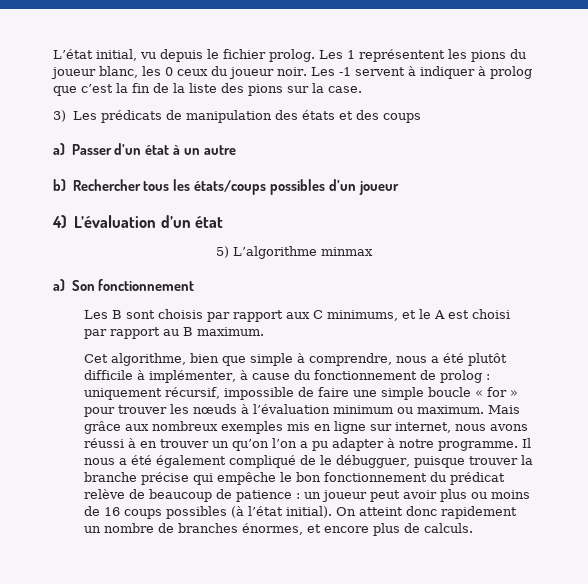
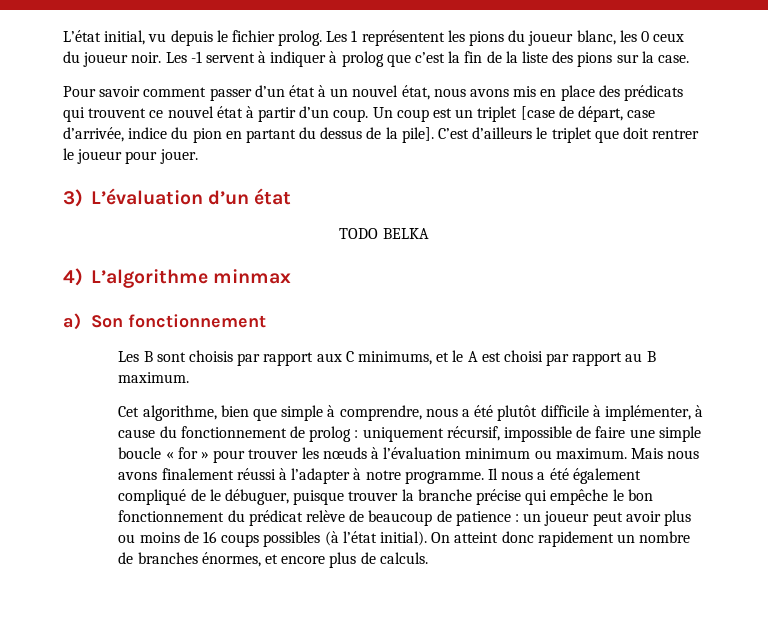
[53,110,421,123] [53,143,237,155] [53,179,399,195] [52,215,67,228] 3) Les prédicats de manipulation des états et des coups // a) Passer d’un état à un autre // b) Rechercher tous les états/coups possibles d’un joueur // 4) -> [63,85,683,101] [63,106,656,122] [63,127,700,143] [63,148,198,164] [63,189,83,207] Pour savoir comment passer d’un état à un nouvel état, nous avons mis en place des prédicats qui trouvent ce nouvel état à partir d’un coup. Un coup est un triplet [case de départ, case d’arrivée, indice du pion en partant du dessus de la pile]. C’est d’ailleurs le triplet que doit rentrer le joueur pour jouer. // 3)
[216,246,230,258] 5) -> [339,228,429,239] [63,268,83,286] TODO BELKA // 4)
[84,421,529,434] grâce aux nombreux exemples mis en ligne sur internet, nous avons -> [667,450,700,459] [118,468,234,480] nous avons finalement
[140,438,385,451] en trouver un qu’on l’on a pu adapter -> [291,468,351,484] l’adapter
[336,455,411,468] débugguer, -> [225,489,290,505] débuguer,

